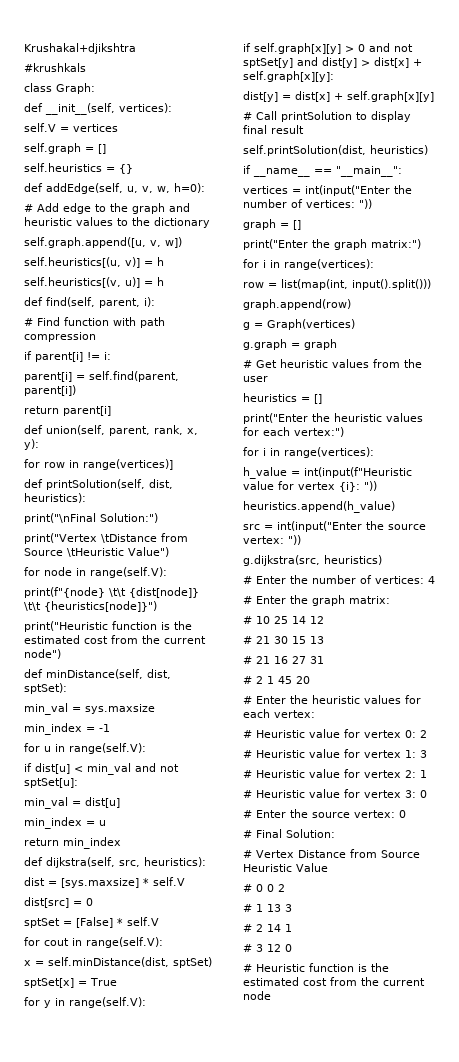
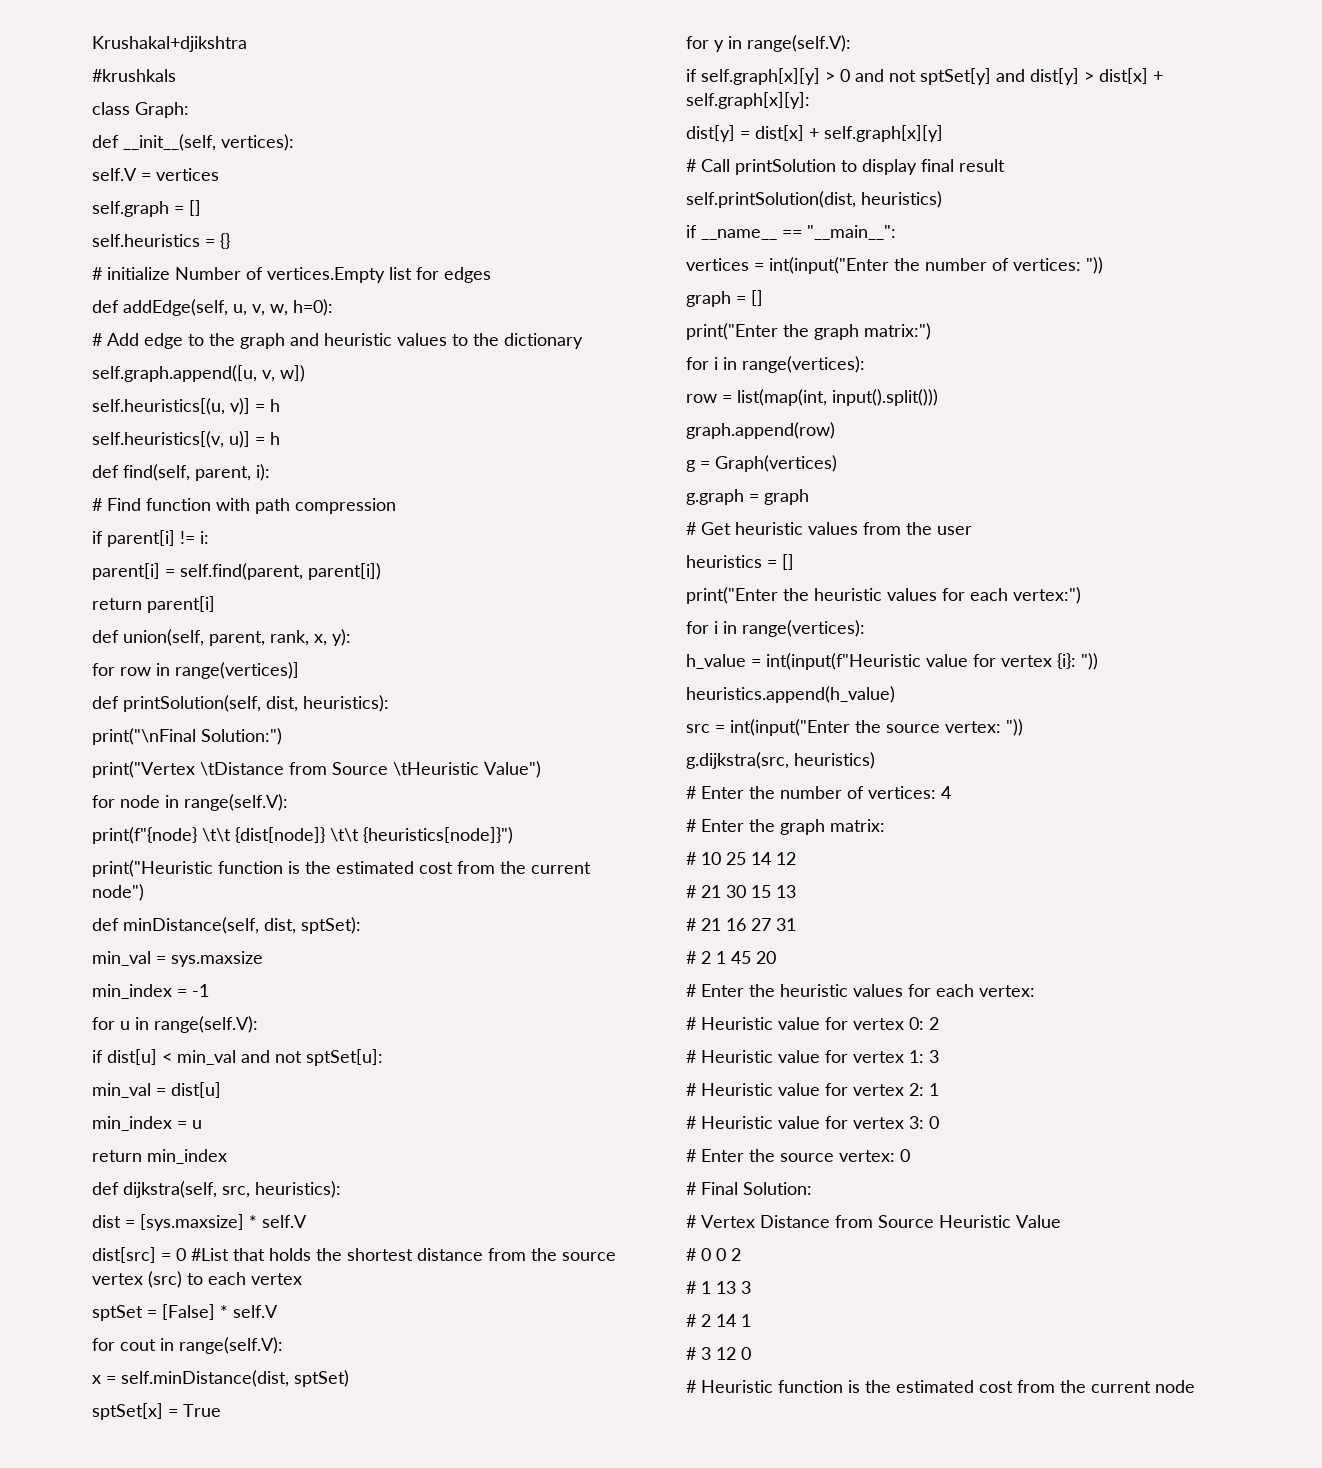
(133, 169) none -> [92,267,491,283] // # initialize Number of vertices.Empty list for edges
(93, 902) none -> [191,1248,616,1261] [92,1271,302,1288] #List that holds the shortest distance from the source vertex (src) to each vertex

